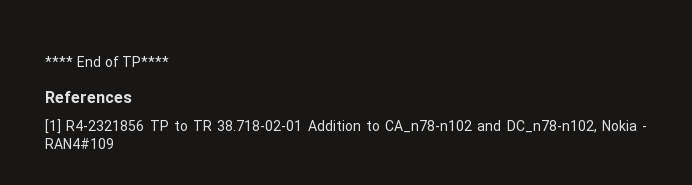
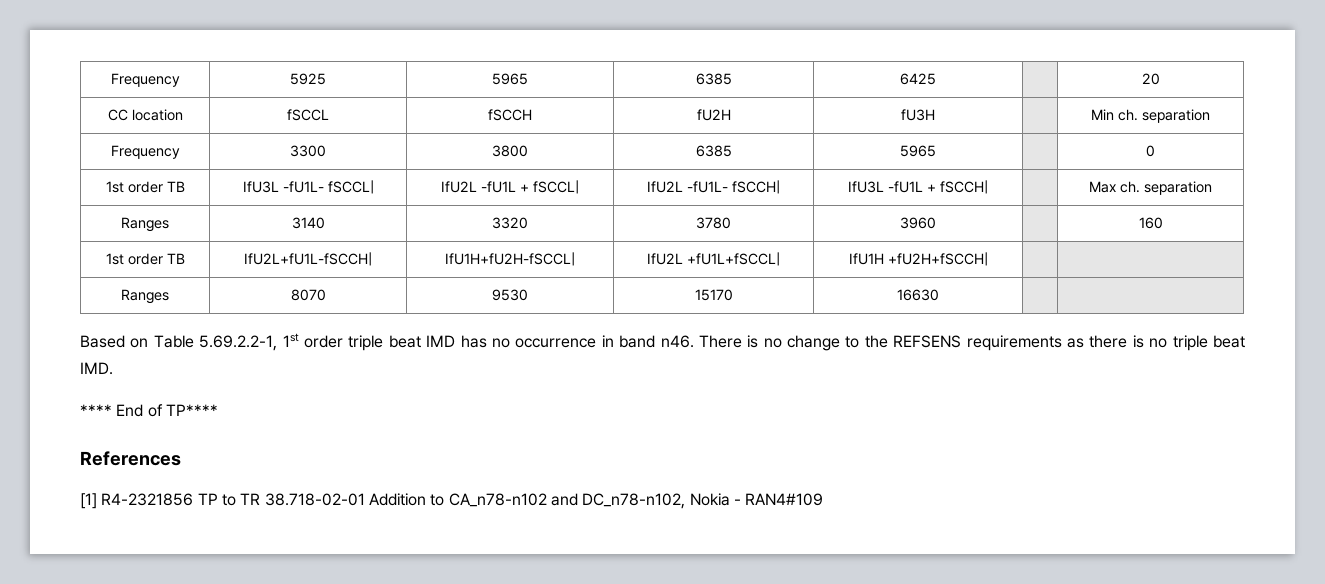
(45, 61) none -> [110,73,180,87] [290,73,326,85] [491,73,528,85] [695,73,732,85] [900,73,936,85] [1141,73,1160,85] [107,109,183,121] [287,109,329,121] [487,109,532,121] [696,109,731,121] [901,109,935,121] [1091,109,1210,123] [110,145,180,159] [290,145,326,157] [491,145,528,157] [695,145,732,157] [900,145,936,157] [1146,145,1155,157] [105,181,185,193] [242,180,374,194] [440,180,579,194] [647,180,780,194] [848,180,988,194] [1089,181,1212,195] [121,217,169,232] [291,217,325,229] [491,217,528,229] [696,217,731,229] [900,217,936,229] [1138,217,1163,229] [105,253,185,265] [244,252,372,266] [444,252,575,266] [647,252,780,266] [848,252,988,266] [121,289,169,304] [290,289,326,301] [491,289,528,301] [694,289,733,301] [897,289,939,301] [80,333,1245,351] [80,362,113,375] Frequency | 5925 | 5965 | 6385 | 6425 | | 20 // CC location | fSCCL | fSCCH | fU2H | fU3H | | Min ch. separation // Frequency | 3300 | 3800 | 6385 | 5965 | | 0 // 1st order TB | IfU3L -fU1L- fSCCL| | IfU2L -fU1L + fSCCL| | IfU2L -fU1L- fSCCH| | IfU3L -fU1L + fSCCH| | | Max ch. separation // Ranges | 3140 | 3320 | 3780 | 3960 | | 160 // 1st order TB | IfU2L+fU1L-fSCCH| | IfU1H+fU2H-fSCCL| | IfU2L +fU1L+fSCCL| | IfU1H +fU2H+fSCCH| | | // Ranges | 8070 | 9530 | 15170 | 16630 | | // Based on Table 5.69.2.2-1, 1st order triple beat IMD has no occurrence in band n46. There is no change to the REFSENS requirements as there is no triple beat IMD. //

